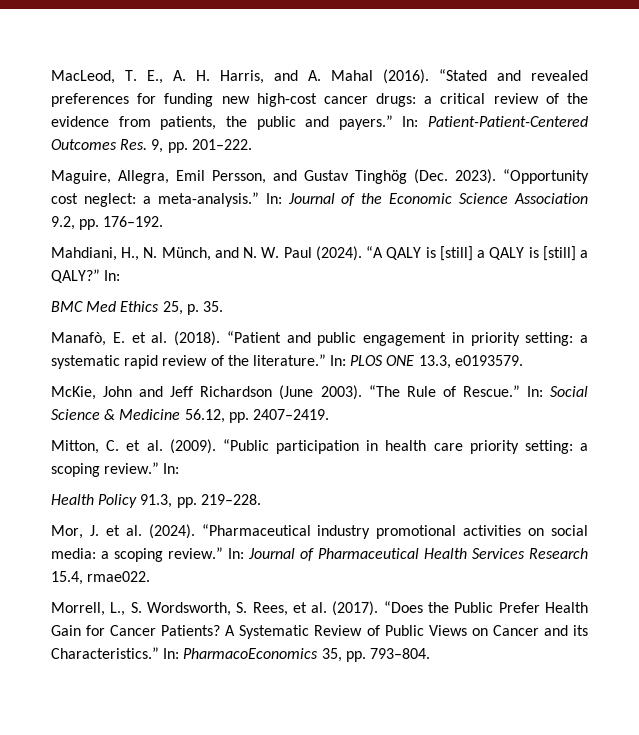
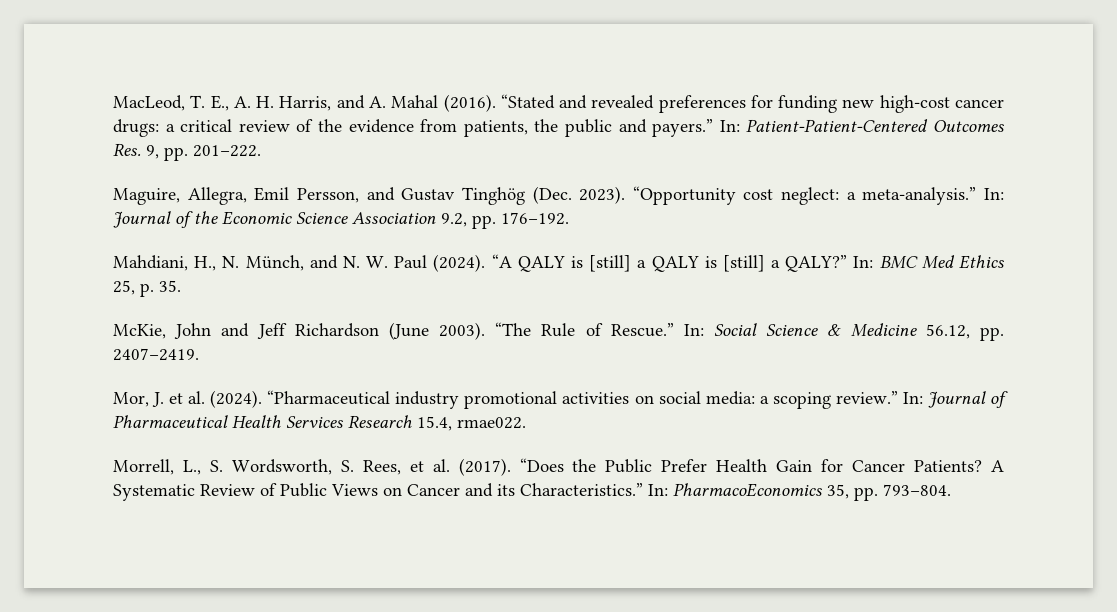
(121, 275) // -> (874, 262) none
[51,331,588,346] [51,354,523,369] // Manafò, E. et al. (2018). “Patient and public engagement in priority setting: a systematic rapid review of the literature.” In: PLOS ONE 13.3, e0193579. -> (181, 286) none
[51,439,588,454] [51,462,180,477] [51,494,261,508] // Mitton, C. et al. (2009). “Public participation in health care priority setting: a scoping review.” In: // Health Policy 91.3, pp. 219–228. -> (199, 354) none

